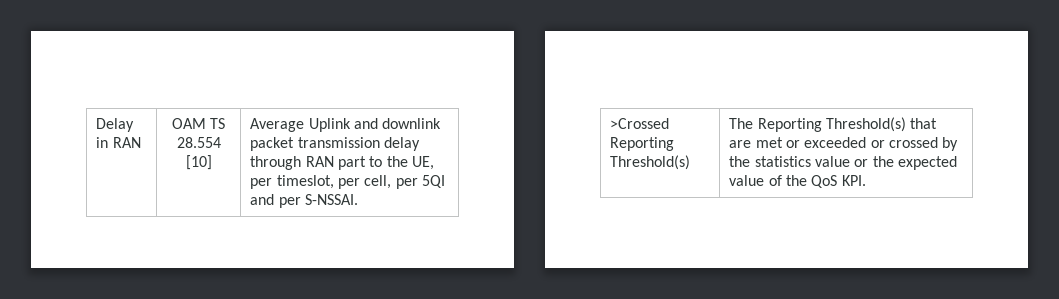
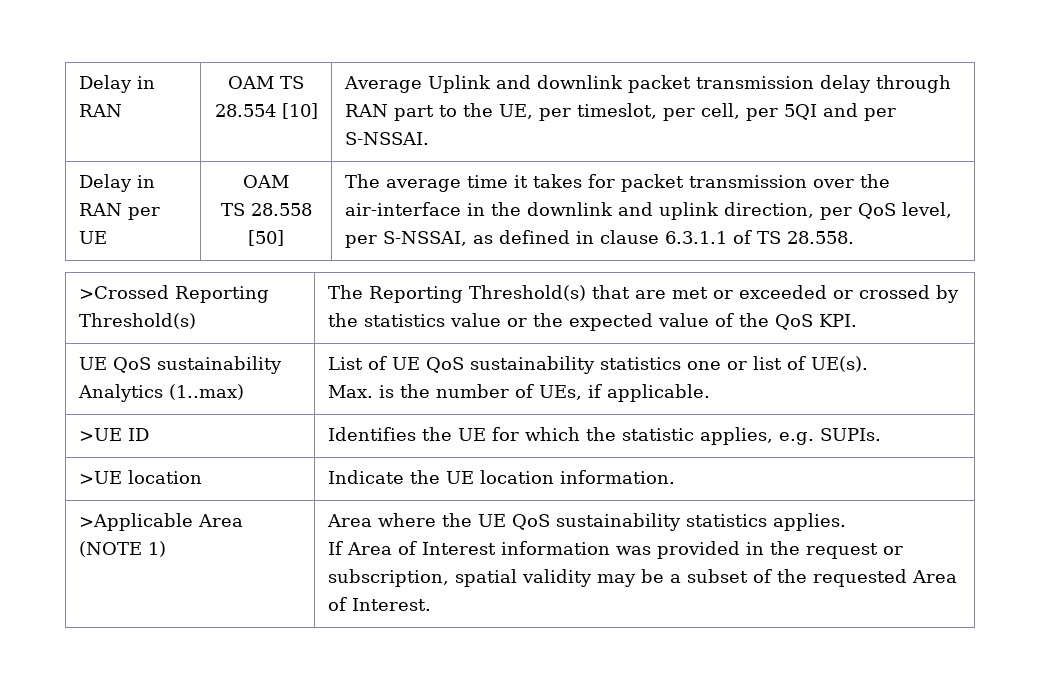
(359, 199) none -> [78,174,155,192] [78,203,160,220] [78,231,107,244] [243,175,289,188] [220,203,312,216] [248,230,284,246] [344,174,890,192] [344,202,952,220] [344,230,854,248] // Delay in RAN per UE | OAM // TS 28.558 [50] | The average time it takes for packet transmission over the air-interface in the downlink and uplink direction, per QoS level, per S-NSSAI, as defined in clause 6.3.1.1 of TS 28.558.
(866, 180) none -> [78,356,282,374] [77,384,244,402] [327,356,868,374] [327,384,710,402] [78,428,149,441] [327,427,881,445] [78,470,202,484] [327,470,675,484] [78,513,243,531] [78,541,166,557] [326,513,846,531] [327,541,903,559] [327,569,957,587] [327,597,431,611] // UE QoS sustainability Analytics (1..max) | List of UE QoS sustainability statistics one or list of UE(s). // Max. is the number of UEs, if applicable. // >UE ID | Identifies the UE for which the statistic applies, e.g. SUPIs. // >UE location | Indicate the UE location information. // >Applicable Area (NOTE 1) | Area where the UE QoS sustainability statistics applies. // If Area of Interest information was provided in the request or subscription, spatial validity may be a subset of the requested Area of Interest.

